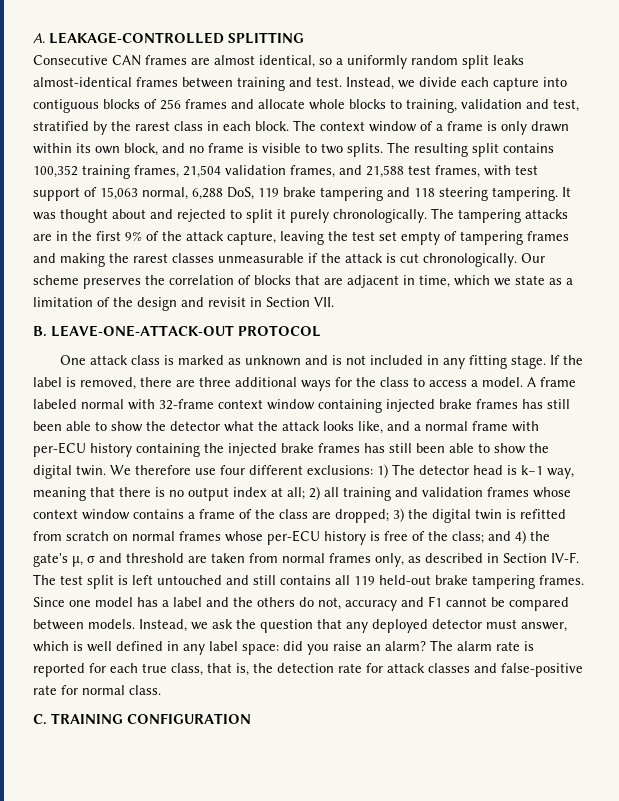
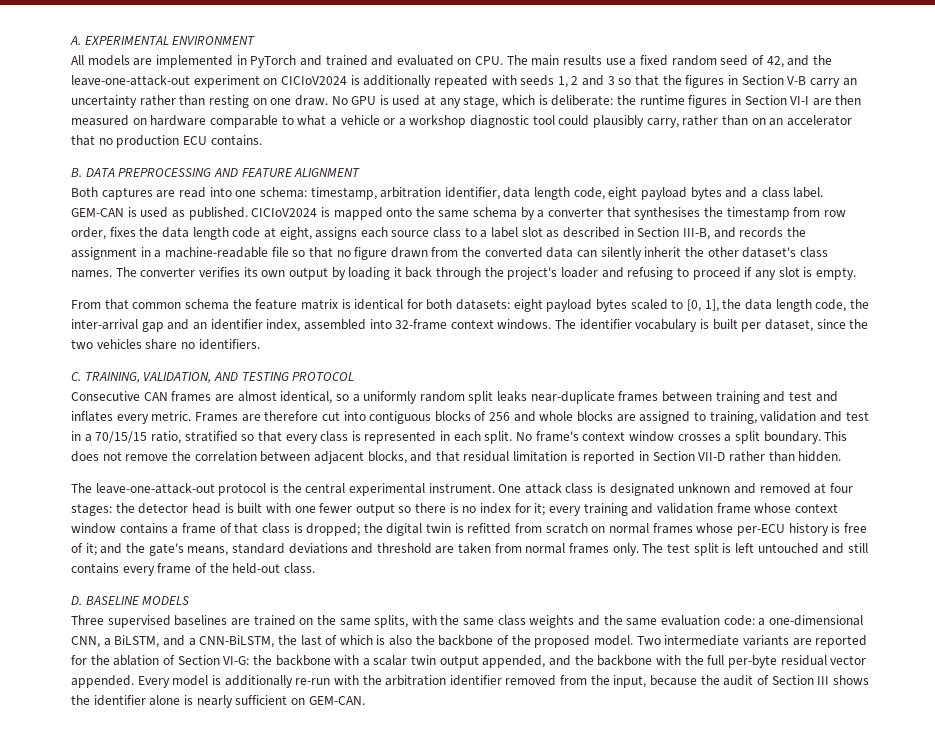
[49,32,304,44] LEAKAGE-CONTROLLED SPLITTING -> [84,36,256,45] [71,55,832,68] [71,75,857,88] [71,95,862,108] [71,115,852,128] [71,135,262,148] [71,168,361,177] [71,187,824,200] [71,207,846,220] [71,227,806,240] [71,247,828,260] [71,267,856,280] [71,299,869,312] [71,319,869,332] [71,339,260,350] [71,372,355,383] EXPERIMENTAL ENVIRONMENT // All models are implemented in PyTorch and trained and evaluated on CPU. The main results use a fixed random seed of 42, and the leave-one-attack-out experiment on CICIoV2024 is additionally repeated with seeds 1, 2 and 3 so that the figures in Section V-B carry an uncertainty rather than resting on one draw. No GPU is used at any stage, which is deliberate: the runtime figures in Section VI-I are then measured on hardware comparable to what a vehicle or a workshop diagnostic tool could plausibly carry, rather than on an accelerator that no production ECU contains. // B. DATA PREPROCESSING AND FEATURE ALIGNMENT // Both captures are read into one schema: timestamp, arbitration identifier, data length code, eight payload bytes and a class label. GEM-CAN is used as published. CICIoV2024 is mapped onto the same schema by a converter that synthesises the timestamp from row order, fixes the data length code at eight, assigns each source class to a label slot as described in Section III-B, and records the assignment in a machine-readable file so that no figure drawn from the converted data can silently inherit the other dataset's class names. The converter verifies its own output by loading it back through the project's loader and refusing to proceed if any slot is empty. // From that common schema the feature matrix is identical for both datasets: eight payload bytes scaled to [0, 1], the data length code, the inter-arrival gap and an identifier index, assembled into 32-frame context windows. The identifier vocabulary is built per dataset, since the two vehicles share no identifiers. // C. TRAINING, VALIDATION, AND TESTING PROTOCOL
[33,77,132,87] almost-identical -> [530,391,615,404] near-duplicate
[316,77,539,91] test. Instead, we divide each capture -> [788,391,838,402] [71,411,340,424] test and inflates every metric. Frames are therefore cut
[185,99,579,113] [33,120,569,135] [33,142,554,157] [33,165,538,179] [33,187,571,201] [33,208,568,223] [33,231,569,245] [33,253,545,267] [33,275,573,289] [33,297,334,311] [33,325,321,337] [59,355,583,369] [33,377,576,391] [33,399,570,413] [33,421,539,434] [33,442,549,457] [33,464,574,479] [33,486,339,501] frames and allocate whole blocks to training, validation and test, stratified by the rarest class in each block. The context window of a frame is only drawn within its own block, and no frame is visible to two splits. The resulting split contains 100,352 training frames, 21,504 validation frames, and 21,588 test frames, with test support of 15,063 normal, 6,288 DoS, 119 brake tampering and 118 steering tampering. It was thought about and rejected to split it purely chronologically. The tampering attacks are in the first 9% of the attack capture, leaving the test set empty of tampering frames and making the rarest classes unmeasurable if the attack is cut chronologically. Our scheme preserves the correlation of blocks that are adjacent in time, which we state as a limitation of the design and revisit in Section VII. // B. LEAVE-ONE-ATTACK-OUT PROTOCOL // One attack class is marked as unknown and is not included in any fitting stage. If the label is removed, there are three additional ways for the class to access a model. A frame labeled normal with 32-frame context window containing injected brake frames has still been able to show the detector what the attack looks like, and a normal frame with per-ECU history containing the injected brake frames has still been able to show the digital twin. We therefore use four different exclusions: 1) The detector head is k−1 way, meaning that there is no output index at all; 2) all -> [513,411,869,424] [71,431,848,444] [71,451,842,464] [71,483,853,496] [71,503,581,516] and whole blocks are assigned to training, validation and test in a 70/15/15 ratio, stratified so that every class is represented in each split. No frame's context window crosses a split boundary. This does not remove the correlation between adjacent blocks, and that residual limitation is reported in Section VII-D rather than hidden. // The leave-one-attack-out protocol is the central experimental instrument. One attack class is designated unknown and removed at four stages: the detector head is built with one fewer output so there is no index for it; every
[487,487,529,497] frames -> [716,503,751,514] frame
[255,508,404,523] the class are dropped; 3) -> [234,523,361,536] that class is dropped;
[428,530,550,544] [33,553,95,567] the class; and 4) the gate's μ, σ -> [85,543,348,556] it; and the gate's means, standard deviations
[375,552,579,567] only, as described in Section IV-F. -> [612,543,639,556] only.
[335,575,584,589] [33,596,569,611] [33,619,567,633] [33,640,534,655] [33,663,583,677] [33,685,161,695] [33,713,251,725] all 119 held-out brake tampering frames. Since one model has a label and the others do not, accuracy and F1 cannot be compared between models. Instead, we ask the question that any deployed detector must answer, which is well defined in any label space: did you raise an alarm? The alarm rate is reported for each true class, that is, the detection rate for attack classes and false-positive rate for normal class. // C. TRAINING CONFIGURATION -> [122,563,315,576] [71,596,190,605] [71,615,863,628] [71,635,868,648] [71,655,867,668] [71,675,869,688] [71,695,365,708] every frame of the held-out class. // D. BASELINE MODELS // Three supervised baselines are trained on the same splits, with the same class weights and the same evaluation code: a one-dimensional CNN, a BiLSTM, and a CNN-BiLSTM, the last of which is also the backbone of the proposed model. Two intermediate variants are reported for the ablation of Section VI-G: the backbone with a scalar twin output appended, and the backbone with the full per-byte residual vector appended. Every model is additionally re-run with the arbitration identifier removed from the input, because the audit of Section III shows the identifier alone is nearly sufficient on GEM-CAN.

